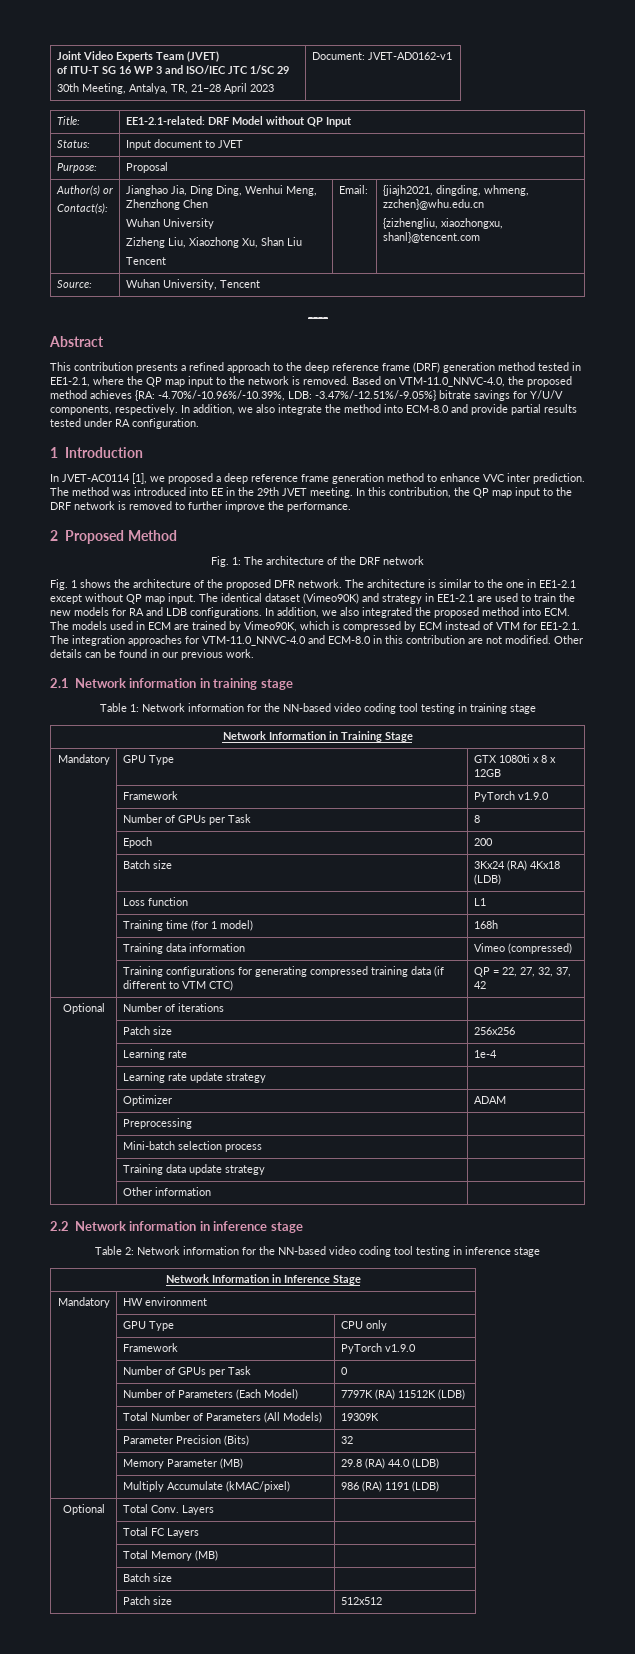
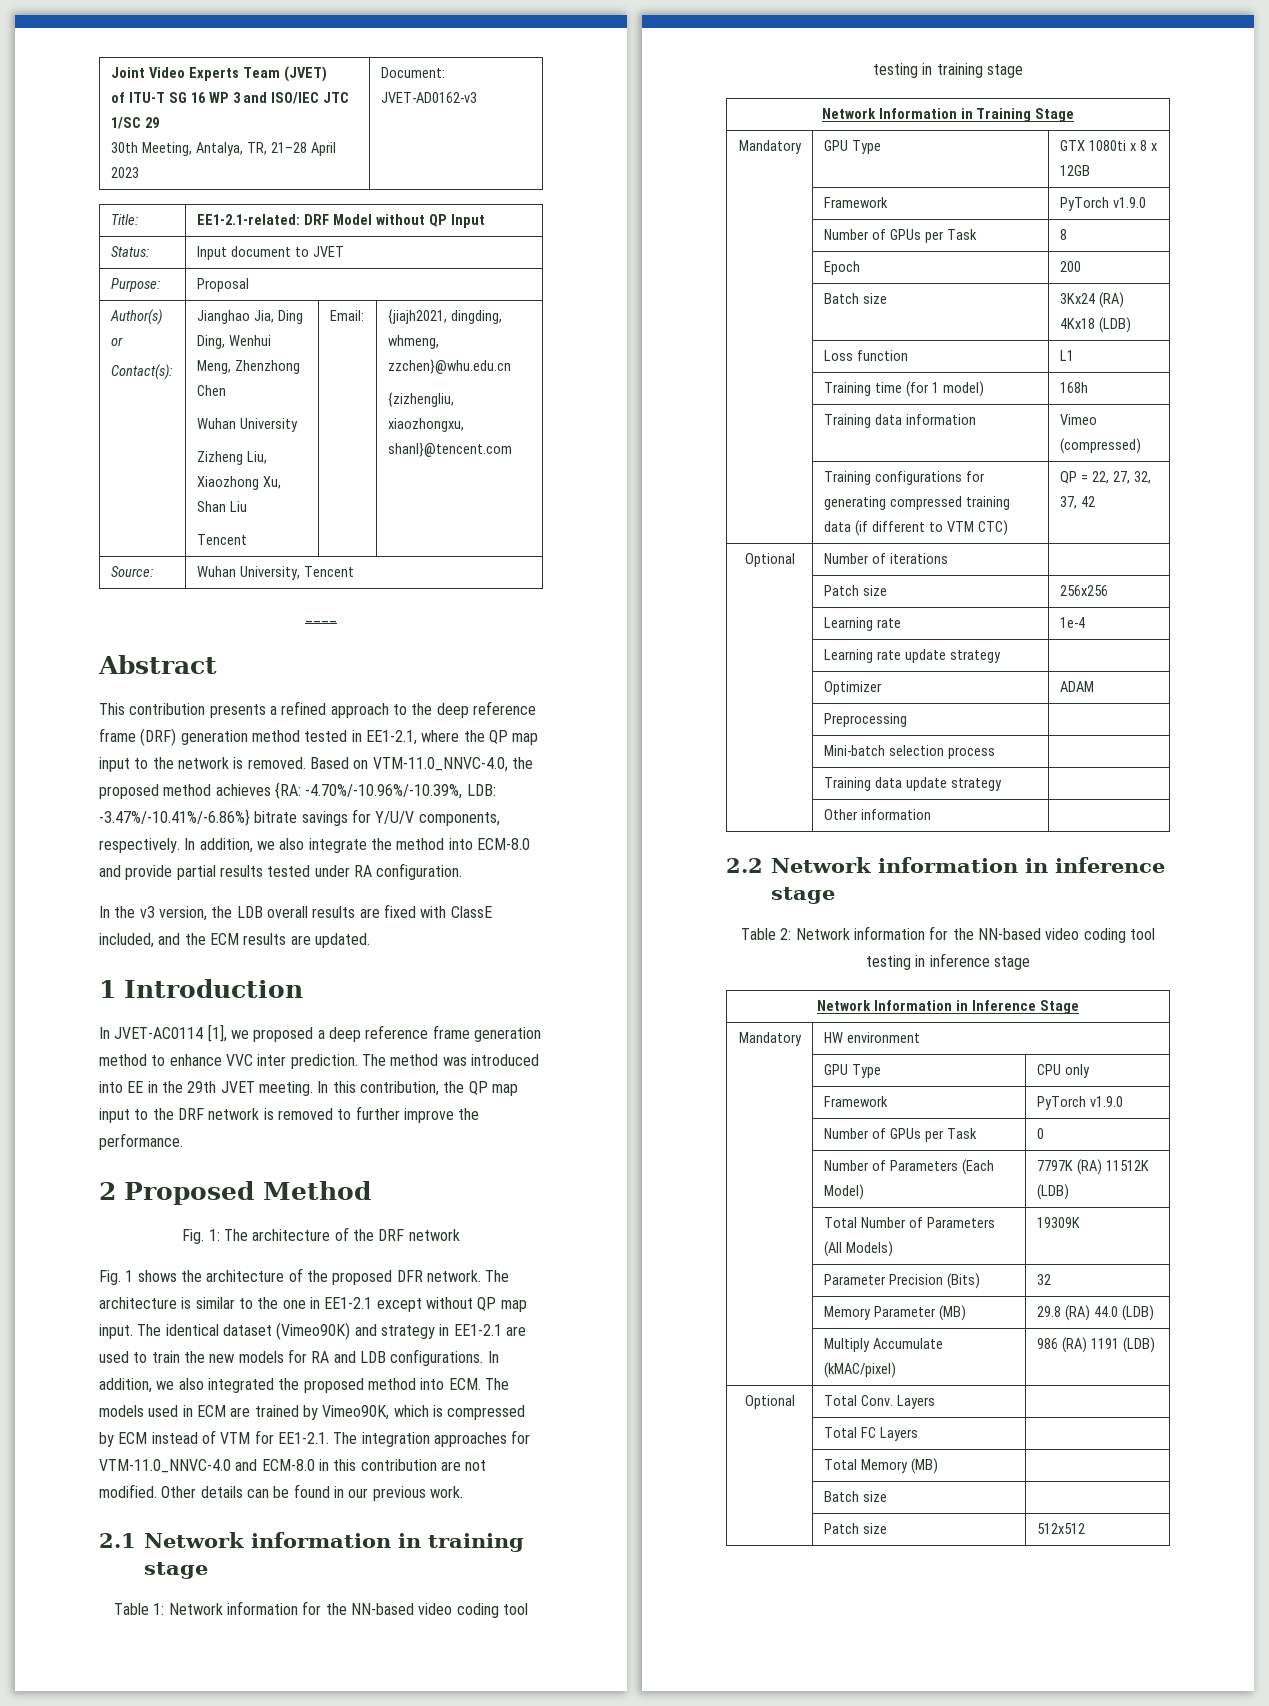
[367,52,452,60] JVET-AD0162-v1 -> [380,92,477,103] JVET-AD0162-v3
[315,390,436,401] -3.47%/-12.51%/-9.05%} -> [99,809,250,826] -3.47%/-10.41%/-6.86%}
(199, 423) none -> [99,904,492,921] [99,933,370,948] // In the v3 version, the LDB overall results are fixed with ClassE included, and the ECM results are updated.

